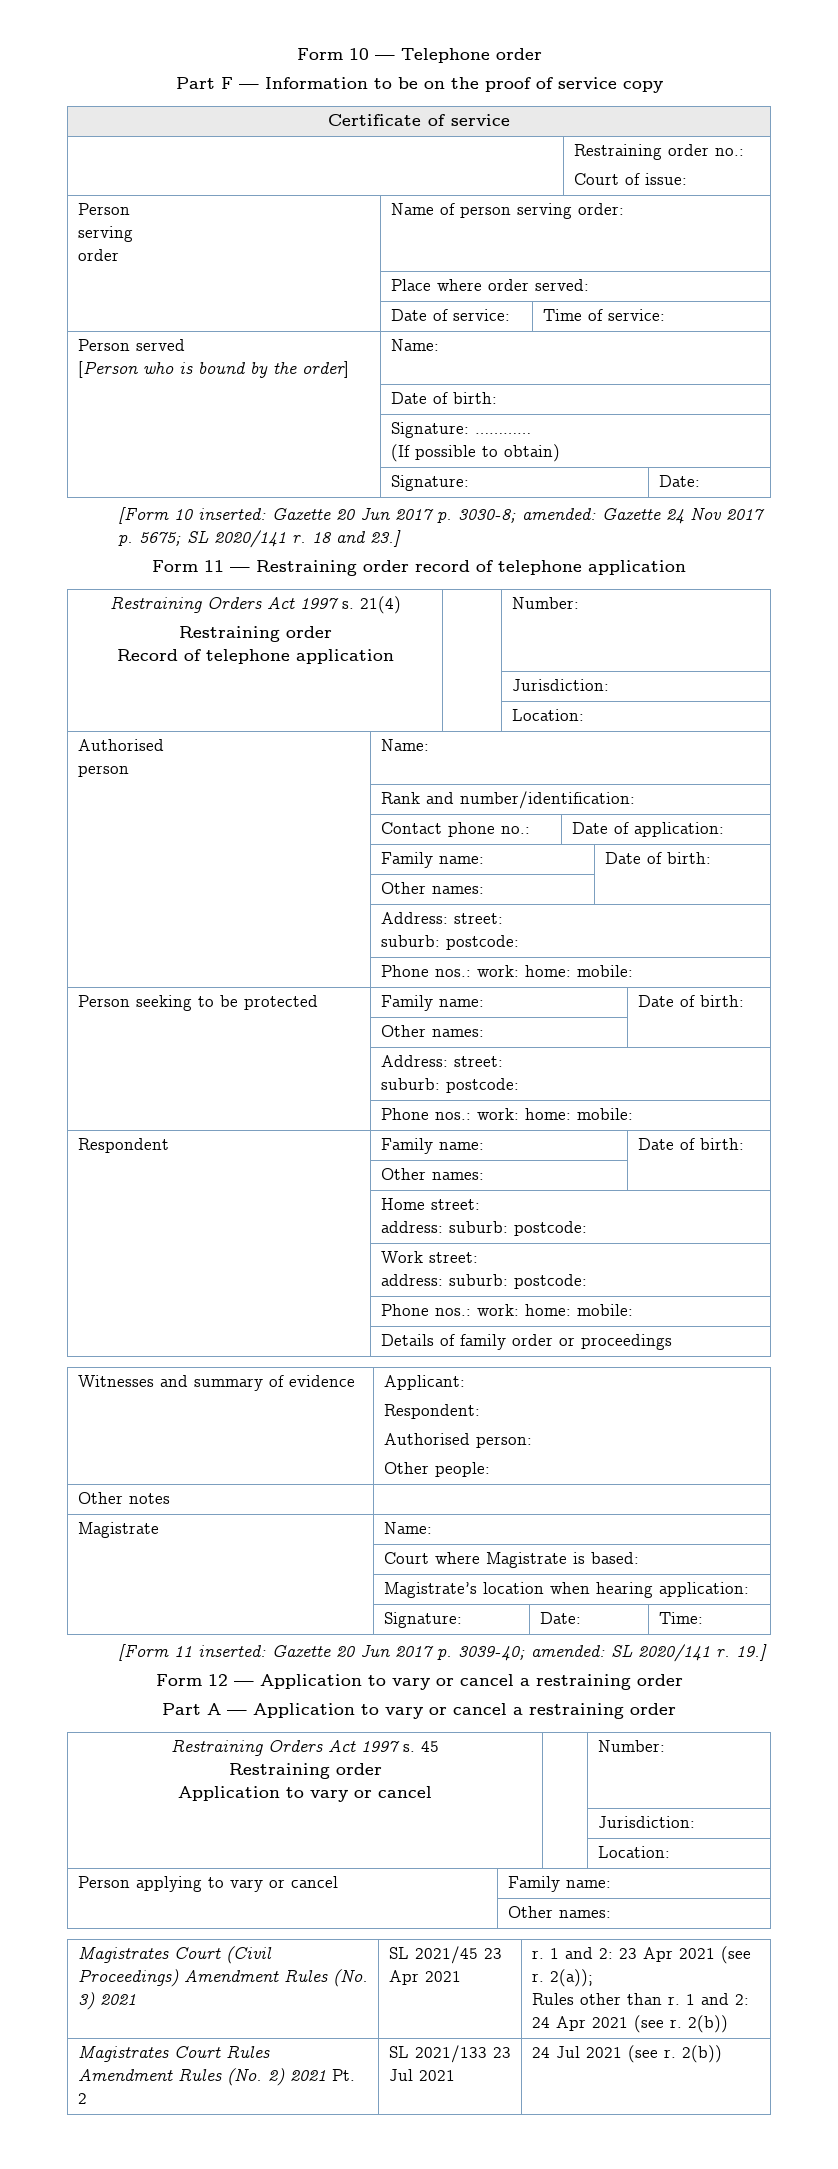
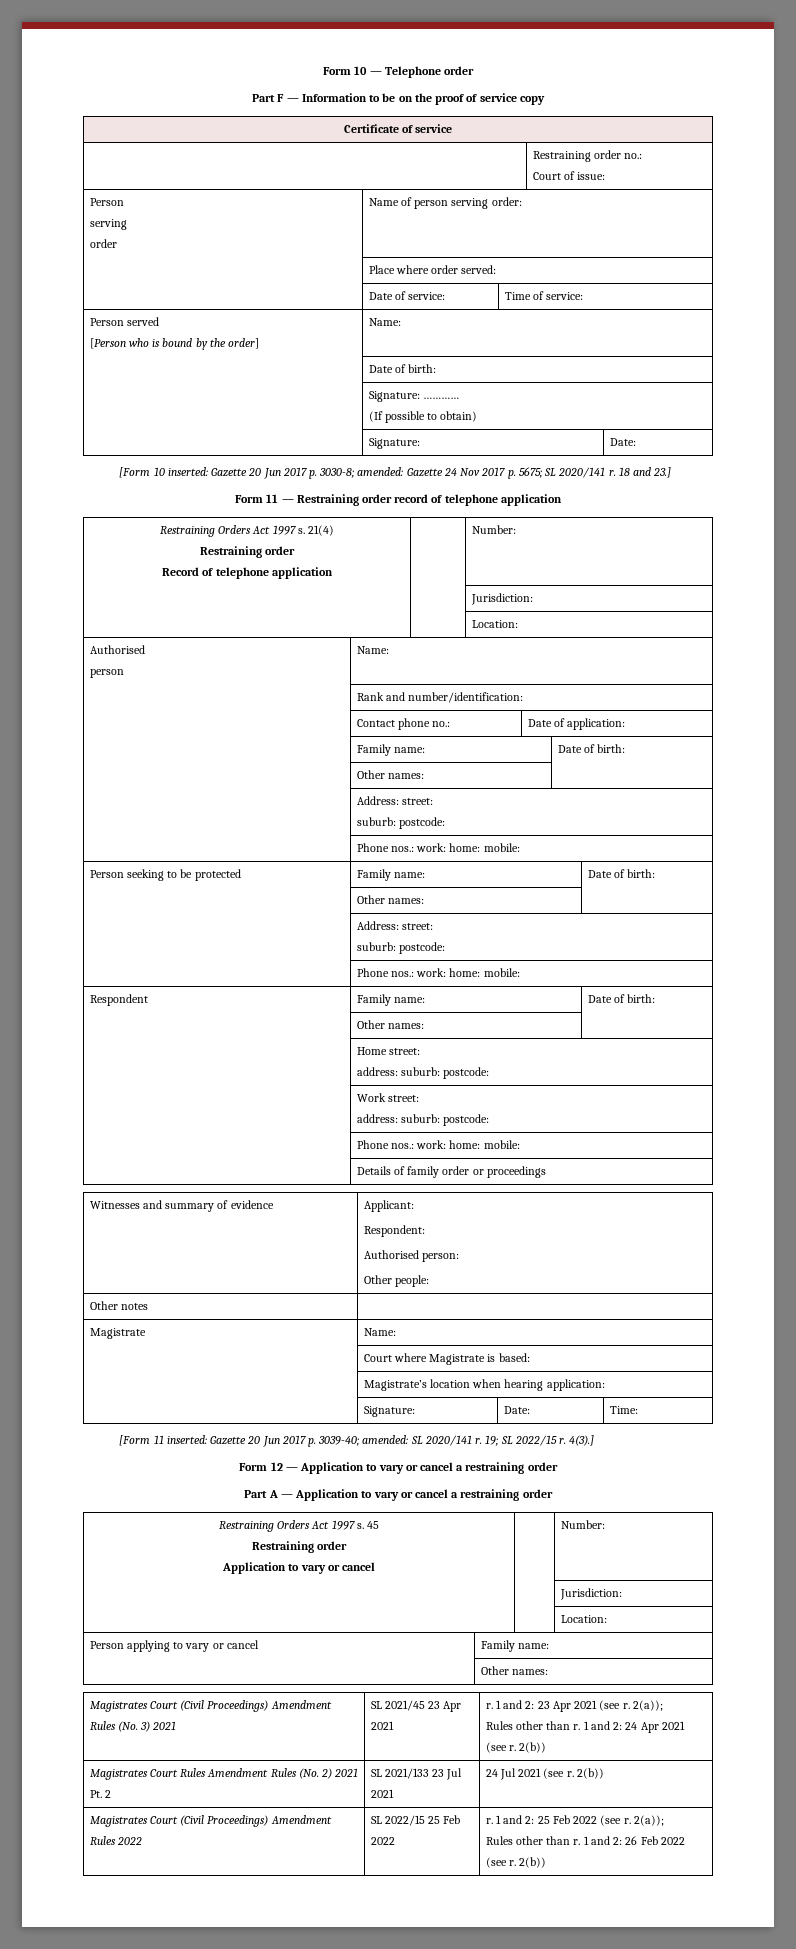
[735,1644,767,1661] 19.] -> [485,1435,595,1446] 19; SL 2022/15 r. 4(3).]
(722, 2054) none -> [89,1815,332,1827] [89,1836,142,1845] [370,1815,461,1826] [370,1837,395,1845] [485,1815,664,1826] [485,1836,685,1845] [485,1857,547,1868] // Magistrates Court (Civil Proceedings) Amendment Rules 2022 | SL 2022/15 25 Feb 2022 | r. 1 and 2: 25 Feb 2022 (see r. 2(a)); // Rules other than r. 1 and 2: 26 Feb 2022 (see r. 2(b))

